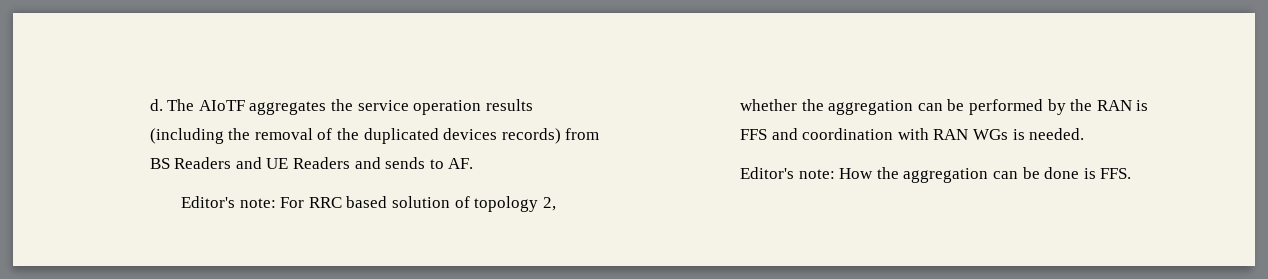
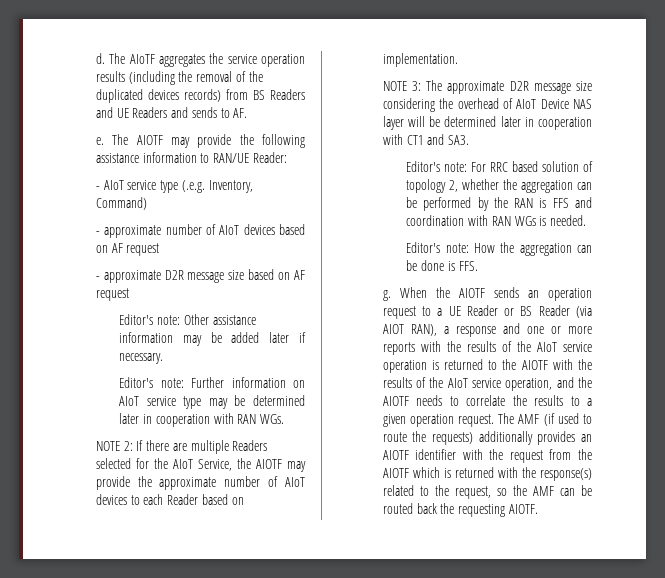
(474, 163) none -> [95,134,305,148] [95,152,287,163] [95,180,253,193] [95,197,147,210] [95,224,305,238] [95,243,160,256] [95,269,305,283] [95,288,129,301] [119,314,256,325] [119,332,306,346] [119,353,164,364] [119,377,305,388] [119,395,305,409] [119,413,285,427] [95,440,268,454] [95,458,306,472] [95,476,305,490] [95,494,244,505] [382,53,458,67] [382,80,592,94] [382,98,592,112] [382,116,592,130] [382,134,470,145] // e. The AIOTF may provide the following assistance information to RAN/UE Reader: // - AIoT service type (.e.g. Inventory, Command) // - approximate number of AIoT devices based on AF request // - approximate D2R message size based on AF request // Editor's note: Other assistance information may be added later if necessary. // Editor's note: Further information on AIoT service type may be determined later in cooperation with RAN WGs. // NOTE 2: If there are multiple Readers selected for the AIoT Service, the AIOTF may provide the approximate number of AIoT devices to each Reader based on implementation. // NOTE 3: The approximate D2R message size considering the overhead of AIoT Device NAS layer will be determined later in cooperation with CT1 and SA3.
(1132, 173) none -> [382,287,592,301] [382,305,592,319] [382,323,592,337] [382,341,592,355] [382,359,592,373] [382,377,592,391] [382,395,592,406] [382,413,592,427] [382,431,592,445] [382,449,592,463] [382,467,592,481] [382,485,592,499] [382,503,538,517] // g. When the AIOTF sends an operation request to a UE Reader or BS Reader (via AIOT RAN), a response and one or more reports with the results of the AIoT service operation is returned to the AIOTF with the results of the AIoT service operation, and the AIOTF needs to correlate the results to a given operation request. The AMF (if used to route the requests) additionally provides an AIOTF identifier with the request from the AIOTF which is returned with the response(s) related to the request, so the AMF can be routed back the requesting AIOTF.

